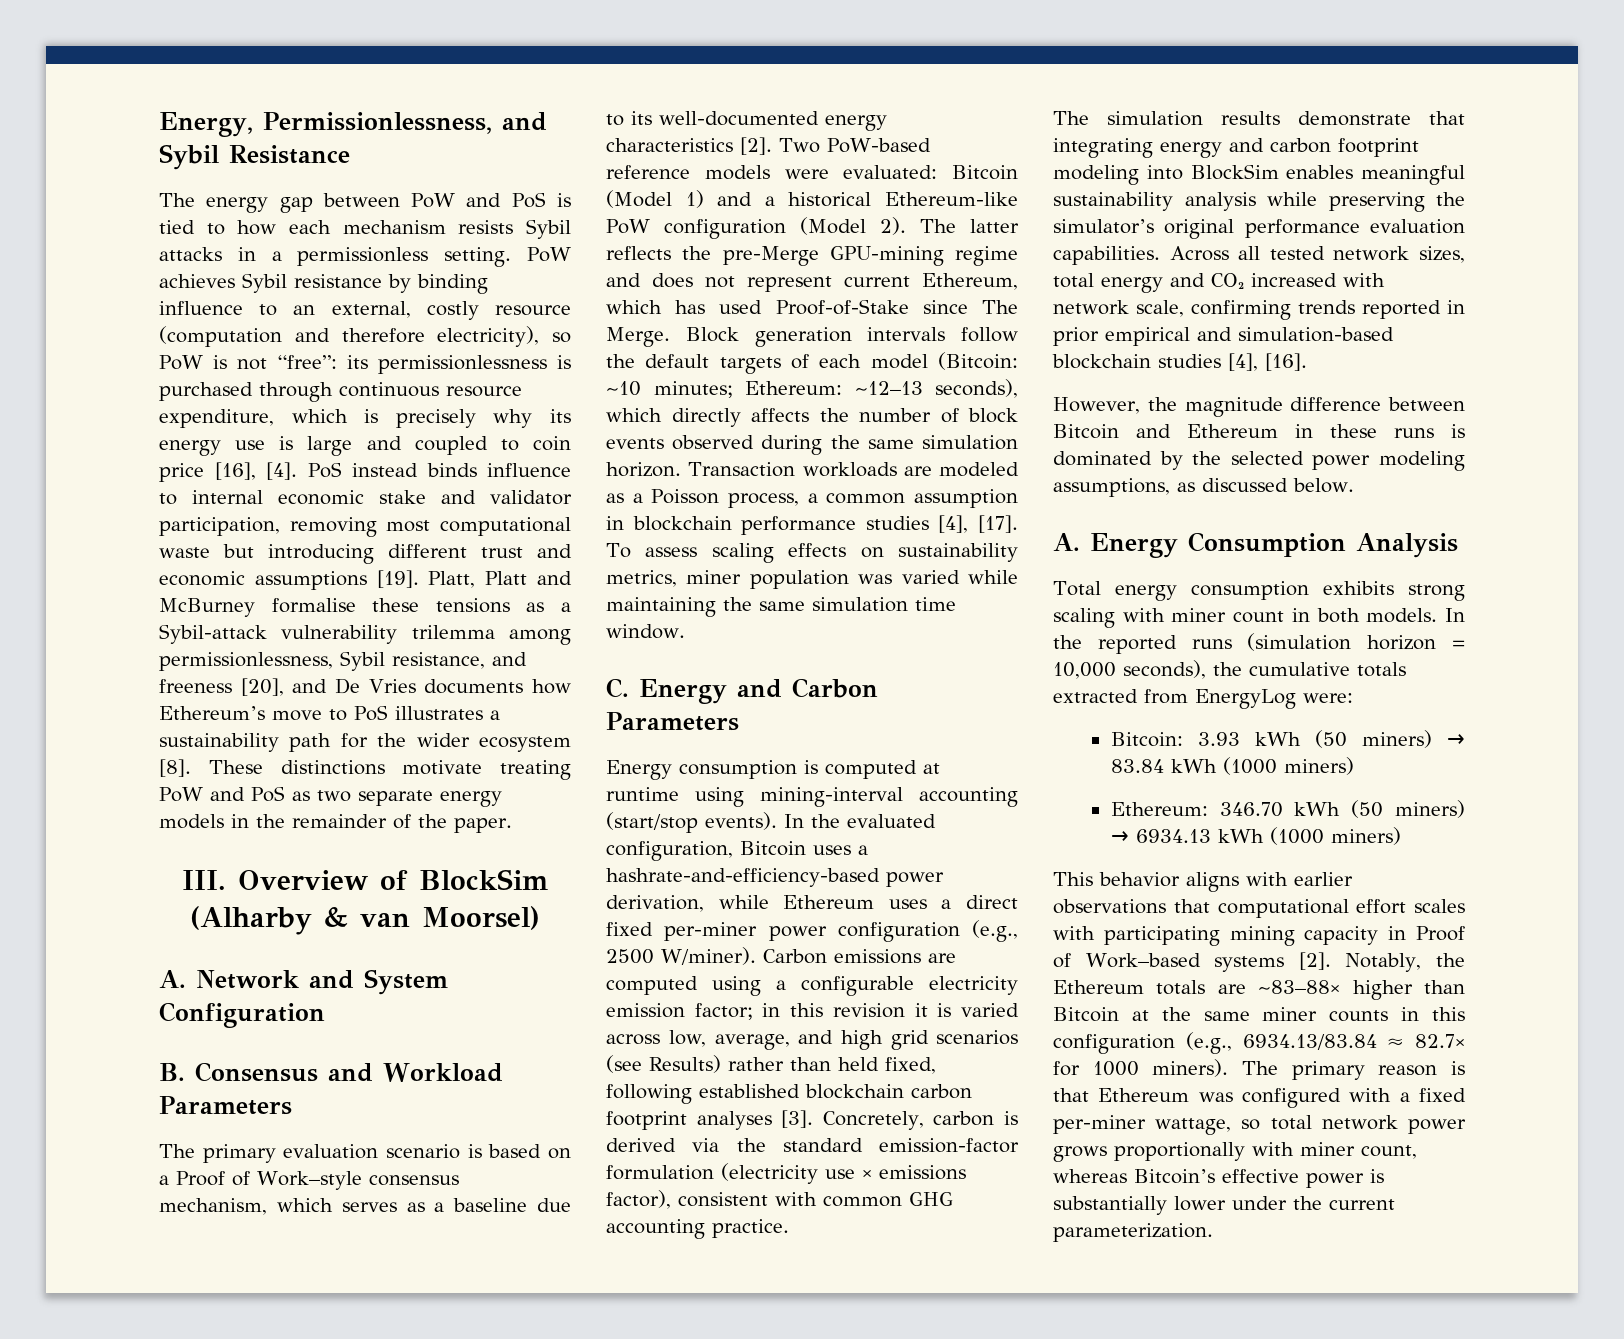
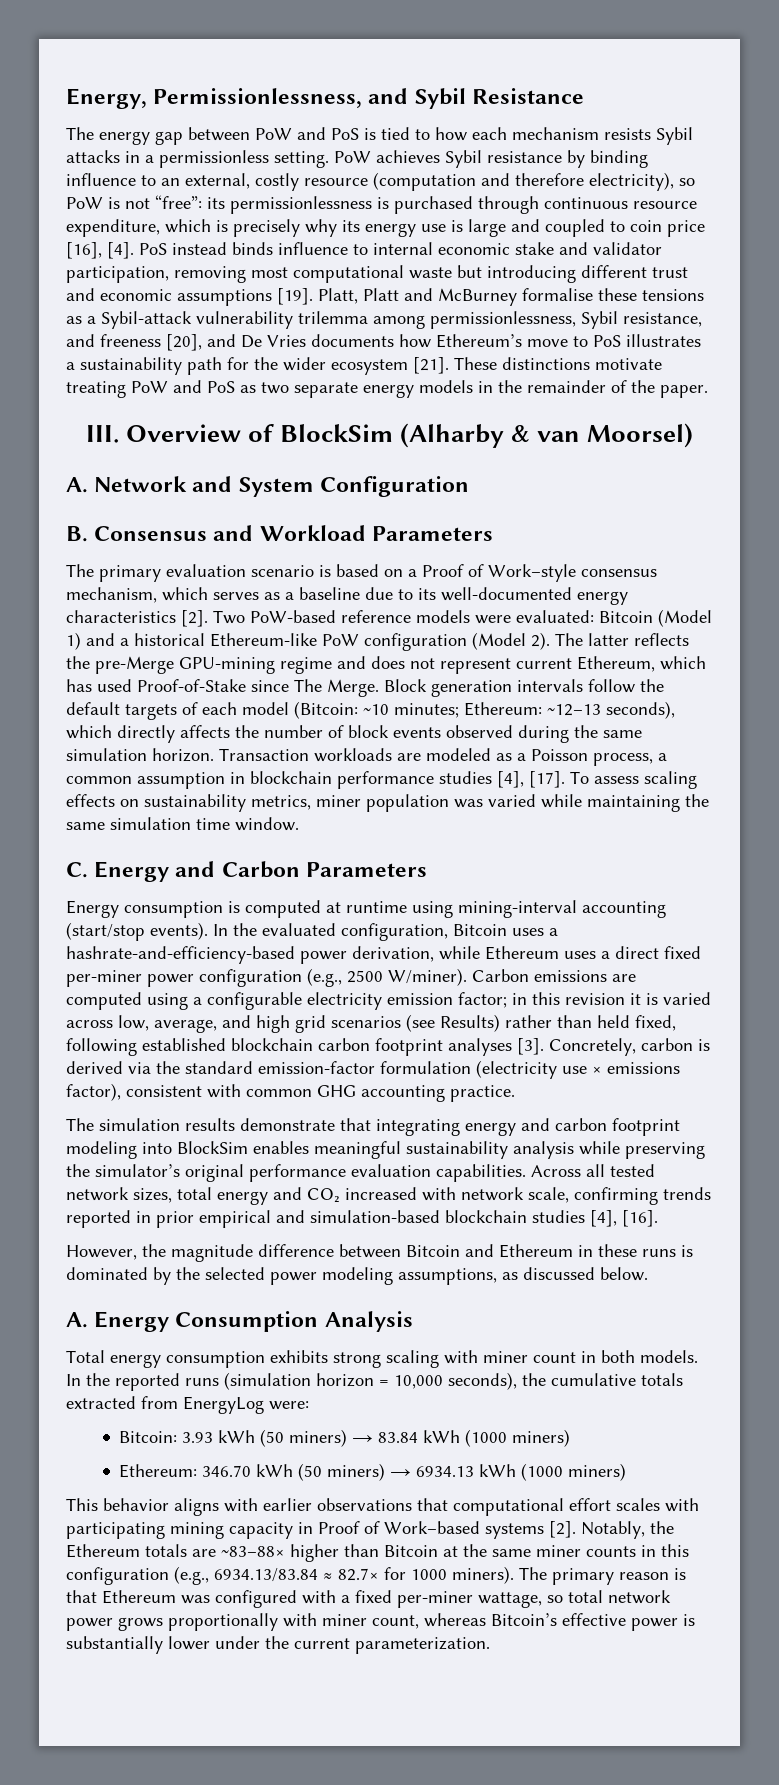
[159,759,191,777] [8]. -> [413,357,449,374] [21].

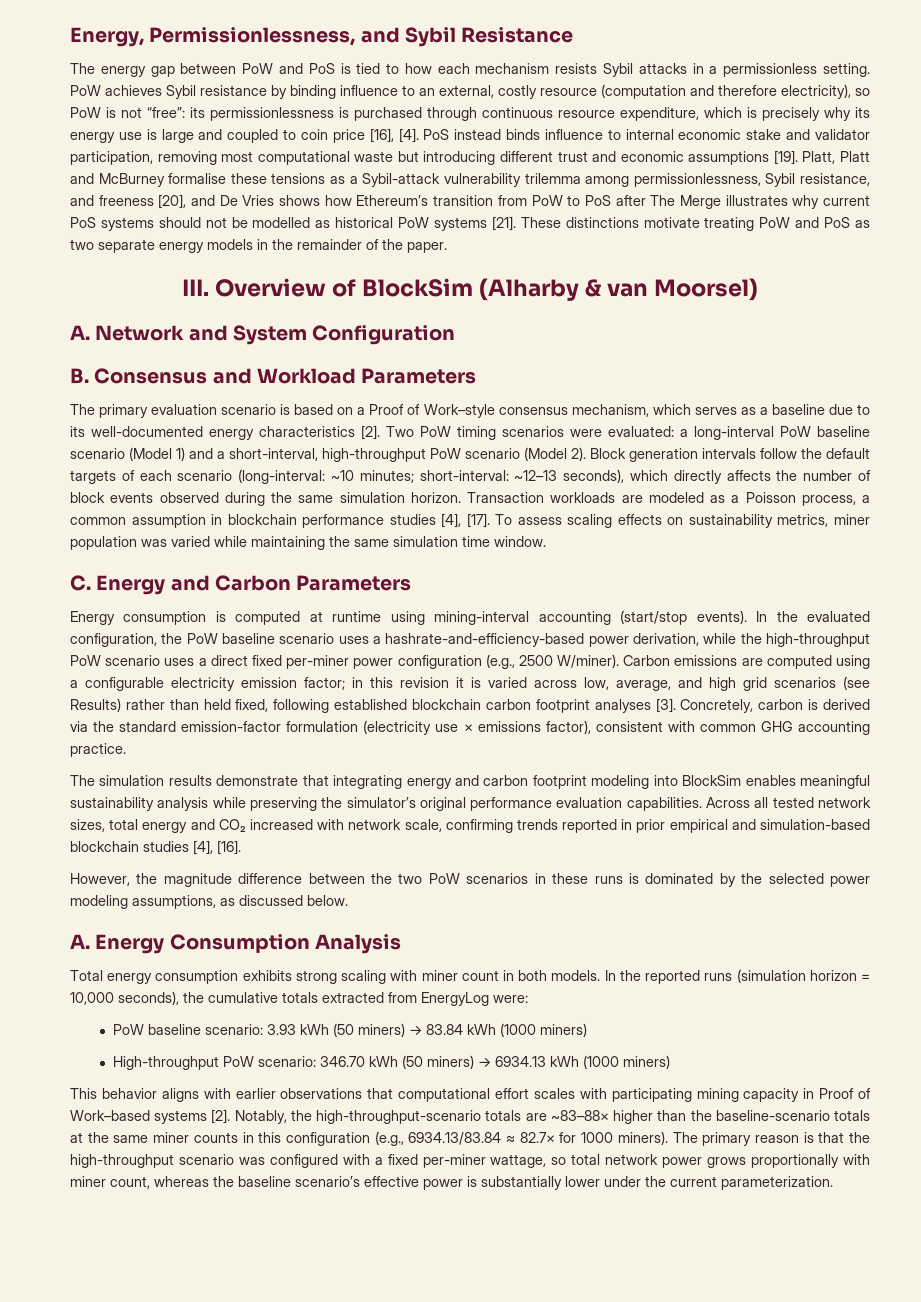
[311,334,394,347] documents -> [279,195,321,206] shows
[527,334,701,347] [66,357,408,375] move to PoS illustrates a sustainability path for the wider ecosystem -> [433,195,871,209] [70,217,488,231] transition from PoW to PoS after The Merge illustrates why current PoS systems should not be modelled as historical PoW systems
[250,609,712,627] [66,632,689,651] [66,656,706,674] [66,679,379,697] PoW-based reference models were evaluated: Bitcoin (Model 1) and a historical Ethereum-like PoW configuration (Model 2). The latter reflects the pre-Merge GPU-mining regime and does not represent current Ethereum, which has used Proof-of-Stake since The Merge. -> [420,426,870,440] [70,447,586,462] PoW timing scenarios were evaluated: a long-interval PoW baseline scenario (Model 1) and a short-interval, high-throughput PoW scenario (Model 2).
[242,701,358,719] model (Bitcoin: -> [177,469,326,484] scenario (long-interval:
[464,702,542,716] Ethereum: -> [419,470,509,481] short-interval:
[453,924,507,936] Bitcoin -> [161,633,335,644] the PoW baseline scenario
[485,946,559,960] Ethereum -> [740,633,871,647] [70,655,161,666] the high-throughput PoW scenario
[406,1244,573,1258] Bitcoin and Ethereum -> [371,873,529,884] the two PoW scenarios
[119,1431,178,1443] Bitcoin: -> [113,1024,264,1035] PoW baseline scenario:
[119,1464,198,1478] Ethereum: -> [113,1056,317,1070] High-throughput PoW scenario:
[66,1544,140,1558] Ethereum -> [316,1110,482,1124] high-throughput-scenario
[384,1545,438,1557] Bitcoin -> [690,1110,871,1121] the baseline-scenario totals
[102,1590,176,1604] Ethereum -> [849,1132,871,1143] [70,1154,234,1168] the high-throughput scenario
[491,1613,557,1626] Bitcoin’s -> [213,1176,360,1187] the baseline scenario’s

